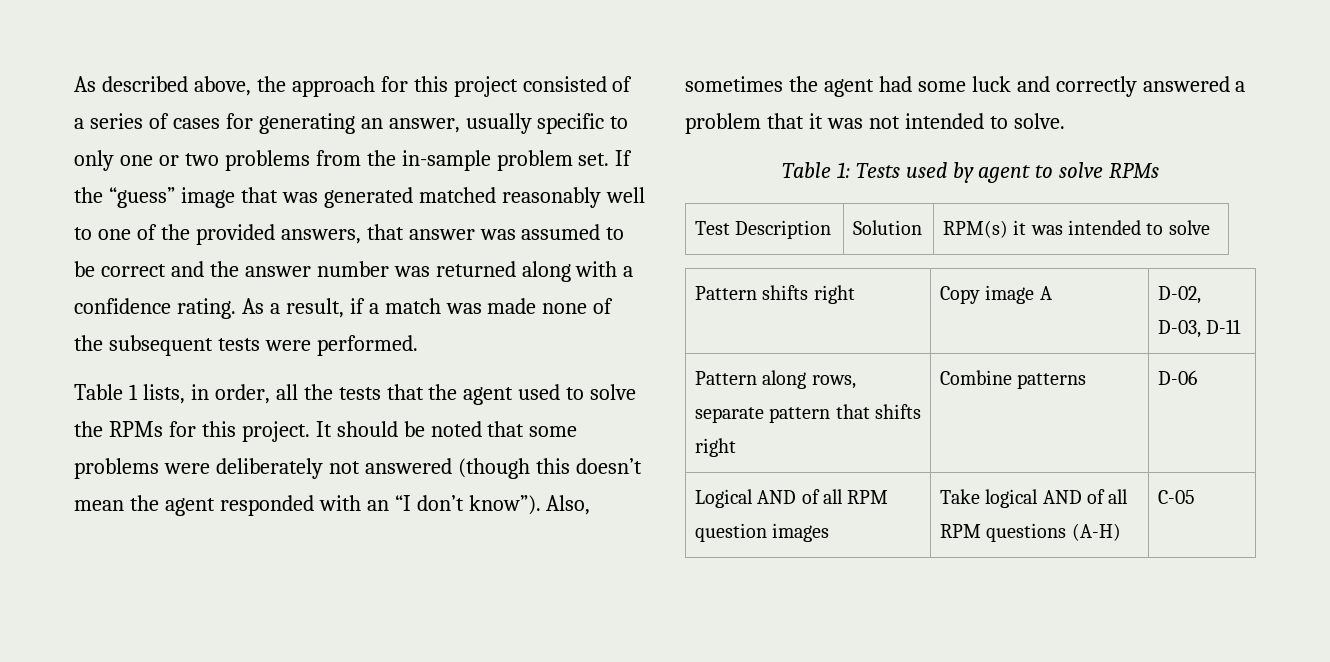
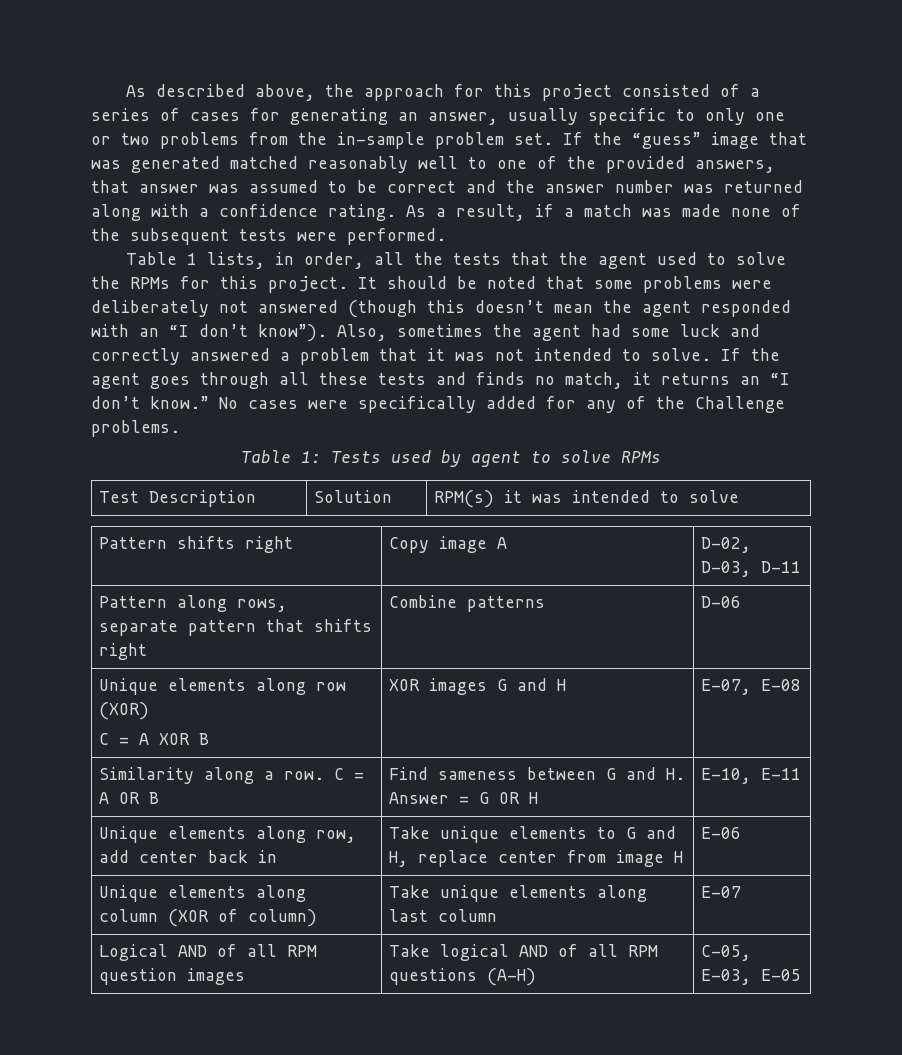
(1065, 121) none -> [721,348,780,361] [91,372,790,389] [91,396,785,413] [91,420,180,437] If the agent goes through all these tests and finds no match, it returns an “I don’t know.” No cases were specifically added for any of the Challenge problems.
(1197, 377) none -> [99,678,347,695] [99,702,150,720] [99,733,210,745] [389,678,567,695] [701,679,802,695] [99,767,365,784] [99,792,160,804] [389,767,686,780] [389,792,539,804] [701,768,802,784] [99,826,357,843] [99,850,278,863] [389,826,677,843] [389,850,684,867] [701,827,742,839] [99,885,307,902] [99,909,318,927] [389,885,648,902] [389,909,498,922] [701,886,742,898] // Unique elements along row (XOR) // C = A XOR B | XOR images G and H | E-07, E-08 // Similarity along a row. C = A OR B | Find sameness between G and H. Answer = G OR H | E-10, E-11 // Unique elements along row, add center back in | Take unique elements to G and H, replace center from image H | E-06 // Unique elements along column (XOR of column) | Take unique elements along last column | E-07
[1157,490,1195,504] C-05 -> [701,945,752,961] [701,969,802,985] C-05, E-03, E-05

